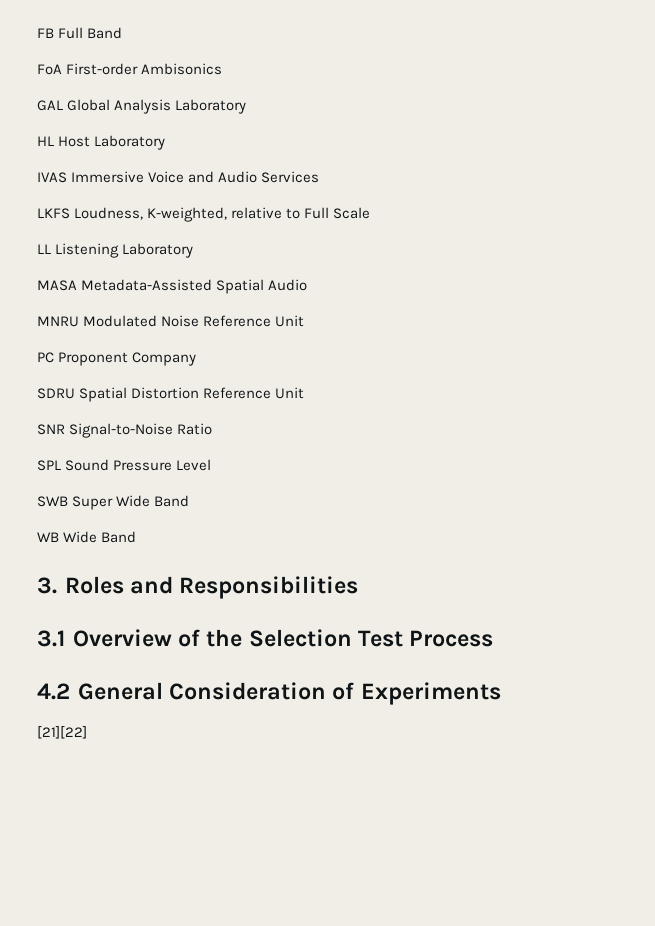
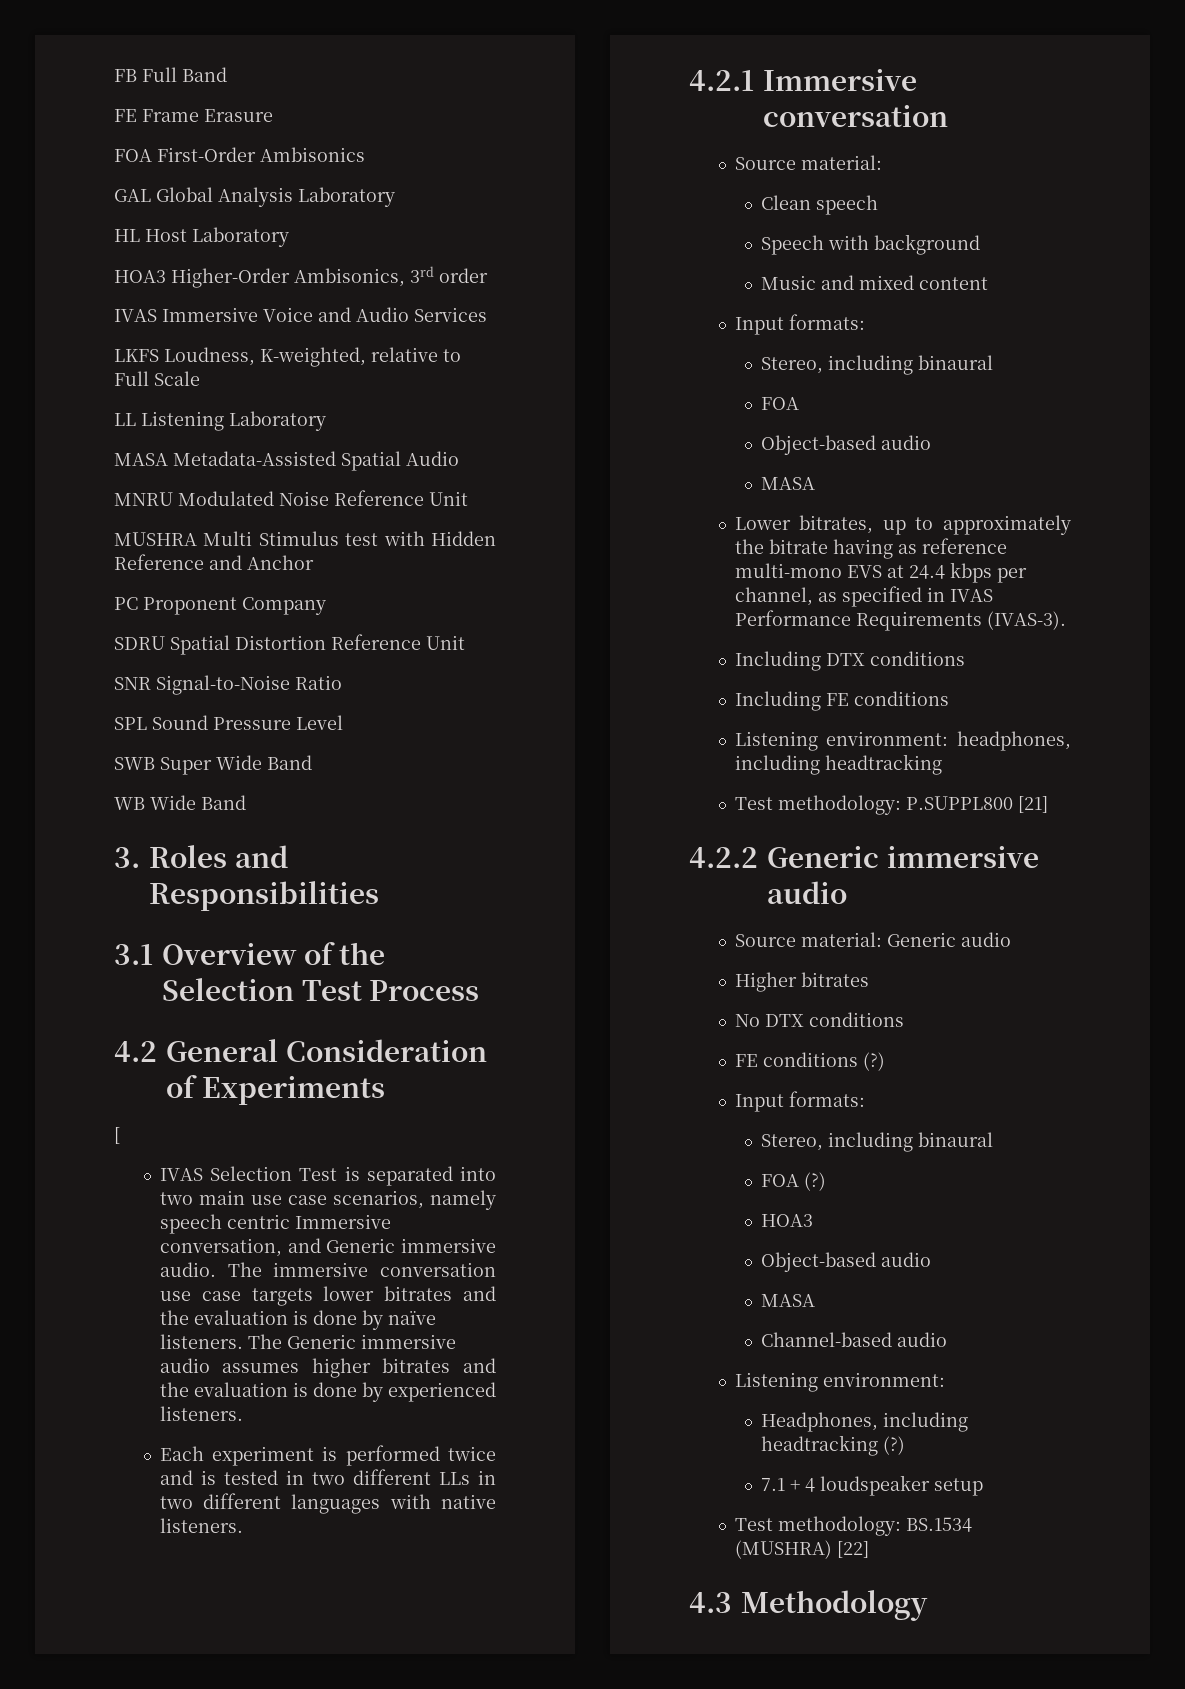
[37,63,139,75] FoA First-order -> [114,109,273,122] [114,147,256,162] FE Frame Erasure // FOA First-Order
(166, 142) none -> [114,266,488,288] // HOA3 Higher-Order Ambisonics, 3rd order
(305, 321) none -> [114,531,496,546] [114,554,314,570] // MUSHRA Multi Stimulus test with Hidden Reference and Anchor
[37,726,87,739] [21][22] -> [114,1127,120,1144] [159,1166,497,1186] [159,1190,496,1210] [159,1214,391,1234] [159,1238,496,1257] [159,1262,496,1277] [159,1286,496,1306] [159,1310,436,1330] [159,1334,456,1349] [159,1358,496,1378] [159,1382,496,1402] [159,1406,243,1421] [159,1445,496,1466] [159,1469,496,1485] [159,1493,496,1514] [159,1518,243,1533] [689,69,917,91] [763,105,948,127] [734,155,882,170] [761,195,879,215] [761,234,981,255] [761,275,989,290] [734,314,865,335] [761,355,994,375] [761,397,800,410] [761,435,932,455] [761,477,816,490] [734,515,1071,535] [734,538,1007,559] [734,562,1027,583] [734,586,993,607] [734,610,1066,631] [734,651,965,671] [734,691,949,711] [734,731,1071,751] [734,754,942,775] [734,795,1048,815] [689,846,1039,868] [767,881,847,904] [734,932,1011,947] [734,972,869,992] [734,1012,904,1027] [734,1052,885,1071] [734,1091,865,1112] [761,1132,994,1152] [761,1172,827,1191] [761,1214,814,1227] [761,1252,932,1272] [761,1294,816,1307] [761,1332,948,1347] [734,1372,945,1392] [761,1412,969,1432] [761,1435,906,1456] [761,1475,984,1496] [734,1516,972,1536] [734,1540,869,1559] [689,1590,928,1621] [ // IVAS Selection Test is separated into two main use case scenarios, namely speech centric Immersive conversation, and Generic immersive audio. The immersive conversation use case targets lower bitrates and the evaluation is done by naïve listeners. The Generic immersive audio assumes higher bitrates and the evaluation is done by experienced listeners. // Each experiment is performed twice and is tested in two different LLs in two different languages with native listeners. // 4.2.1 Immersive conversation // Source material: // Clean speech // Speech with background // Music and mixed content // Input formats: // Stereo, including binaural // FOA // Object-based audio // MASA // Lower bitrates, up to approximately the bitrate having as reference multi-mono EVS at 24.4 kbps per channel, as specified in IVAS Performance Requirements (IVAS-3). // Including DTX conditions // Including FE conditions // Listening environment: headphones, including headtracking // Test methodology: P.SUPPL800 [21] // 4.2.2 Generic immersive audio // Source material: Generic audio // Higher bitrates // No DTX conditions // FE conditions (?) // Input formats: // Stereo, including binaural // FOA (?) // HOA3 // Object-based audio // MASA // Channel-based audio // Listening environment: // Headphones, including headtracking (?) // 7.1 + 4 loudspeaker setup // Test methodology: BS.1534 (MUSHRA) [22] // 4.3 Methodology

